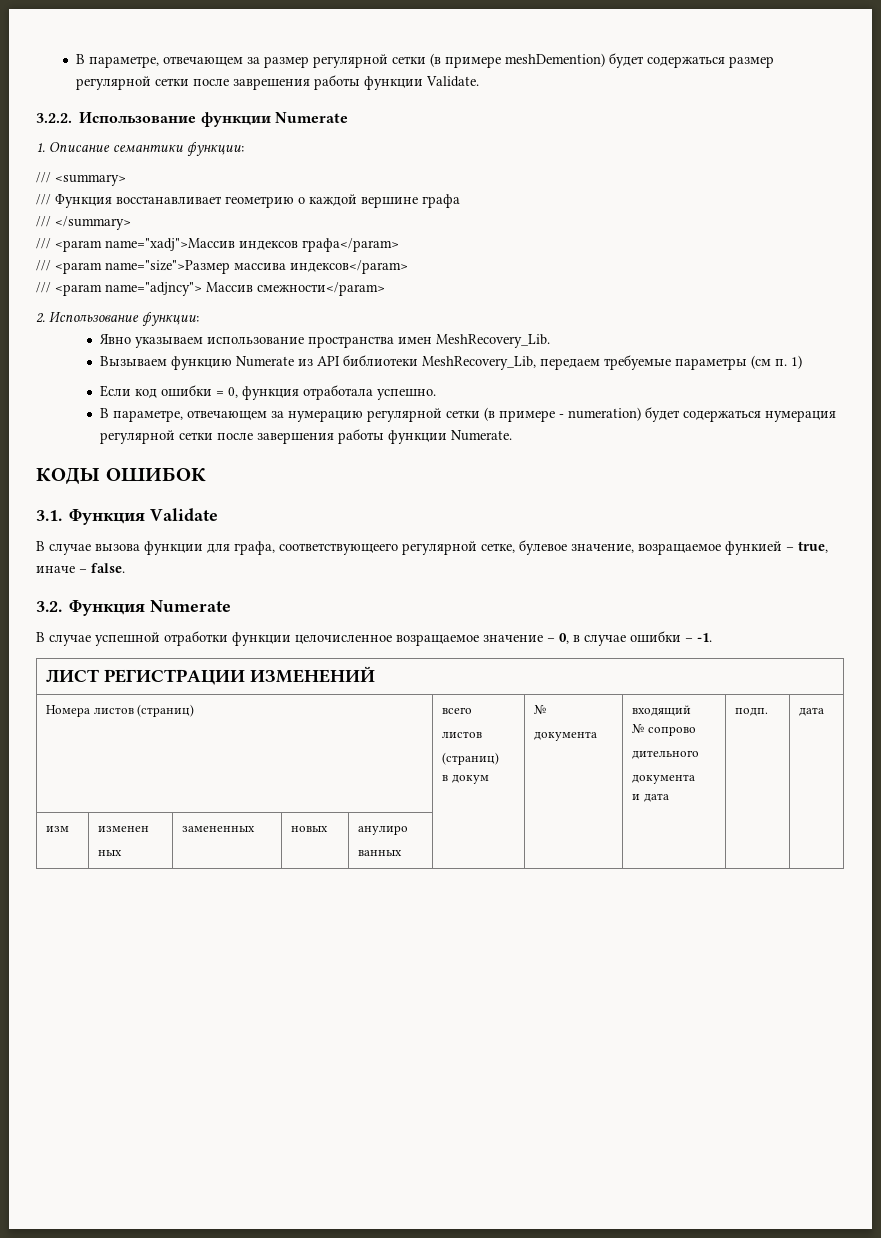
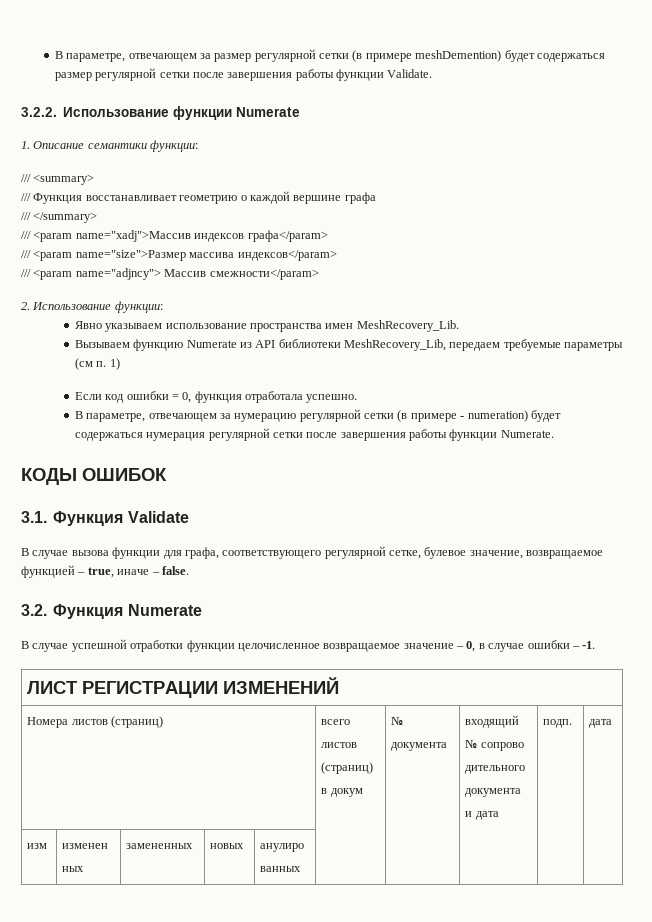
[232,78,310,90] заврешения -> [227,72,293,81] завершения
[279,543,398,555] соответствующеего -> [222,550,322,559] соответствующего
[638,541,782,555] возращаемое функией -> [526,550,604,559] [21,565,75,578] возвращаемое функцией
[396,634,479,646] возращаемое -> [323,643,401,652] возвращаемое

